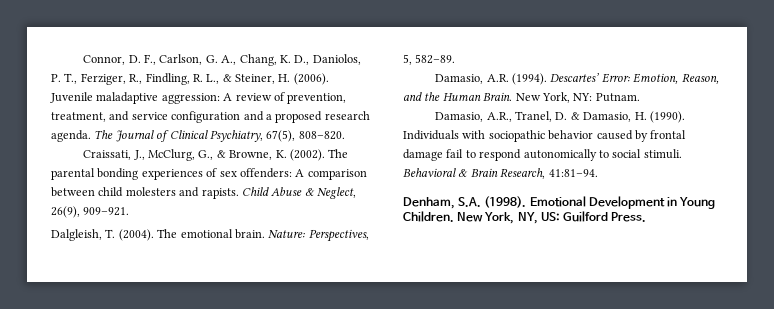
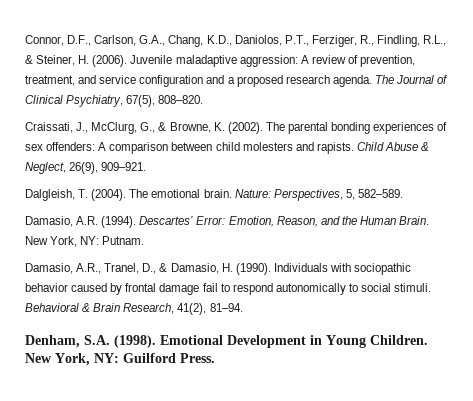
[128,54,361,66] [51,73,78,84] D. F., Carlson, G. A., Chang, K. D., Daniolos, P. T., -> [67,35,309,47] D.F., Carlson, G.A., Chang, K.D., Daniolos, P.T.,
[192,74,220,84] R. L., -> [423,35,447,46] R.L.,
[415,54,456,64] 582–89. -> [357,189,403,198] 582–589.
[555,112,568,120] D. -> [142,263,157,274] D.,
[548,169,598,177] 41:81–94. -> [177,303,243,315] 41(2), 81–94.
[517,212,560,224] NY, US: -> [94,353,119,363] NY:

